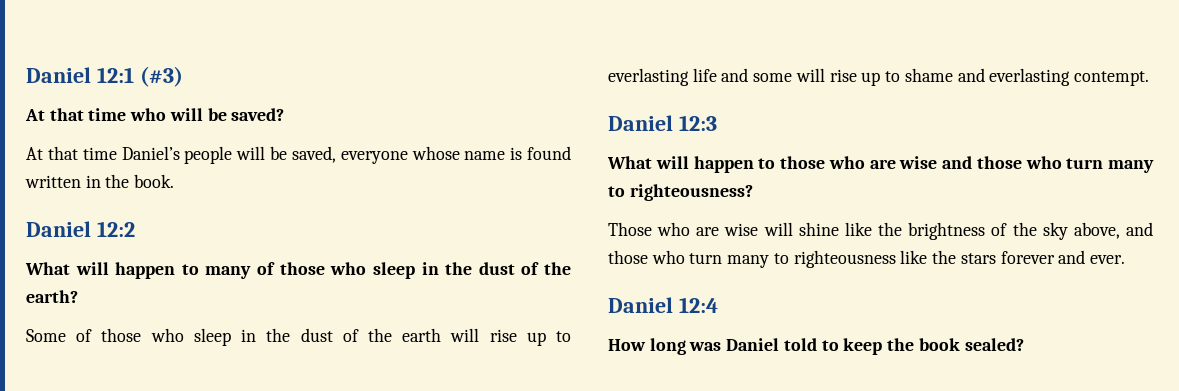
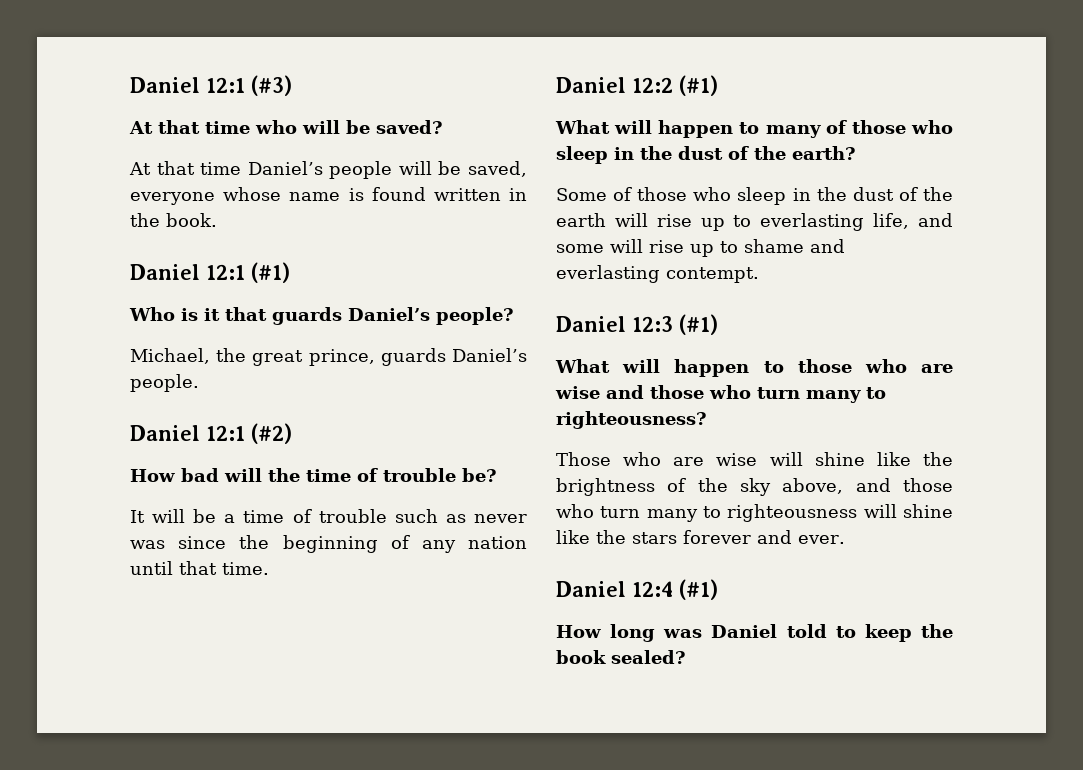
(175, 181) none -> [130,262,290,283] [129,307,514,325] [130,348,527,366] [130,374,199,392] [130,423,292,444] [130,468,497,482] [130,509,527,523] [130,535,527,553] [130,561,269,575] // Daniel 12:1 (#1) // Who is it that guards Daniel’s people? // Michael, the great prince, guards Daniel’s people. // Daniel 12:1 (#2) // How bad will the time of trouble be? // It will be a time of trouble such as never was since the beginning of any nation until that time.
(135, 229) none -> [679,75,718,96] (#1)
[692,68,717,82] life -> [873,213,910,229] life,
(717, 123) none -> [679,314,718,335] (#1)
(896, 259) none -> [863,504,953,518] will shine
(718, 305) none -> [679,579,718,600] (#1)

